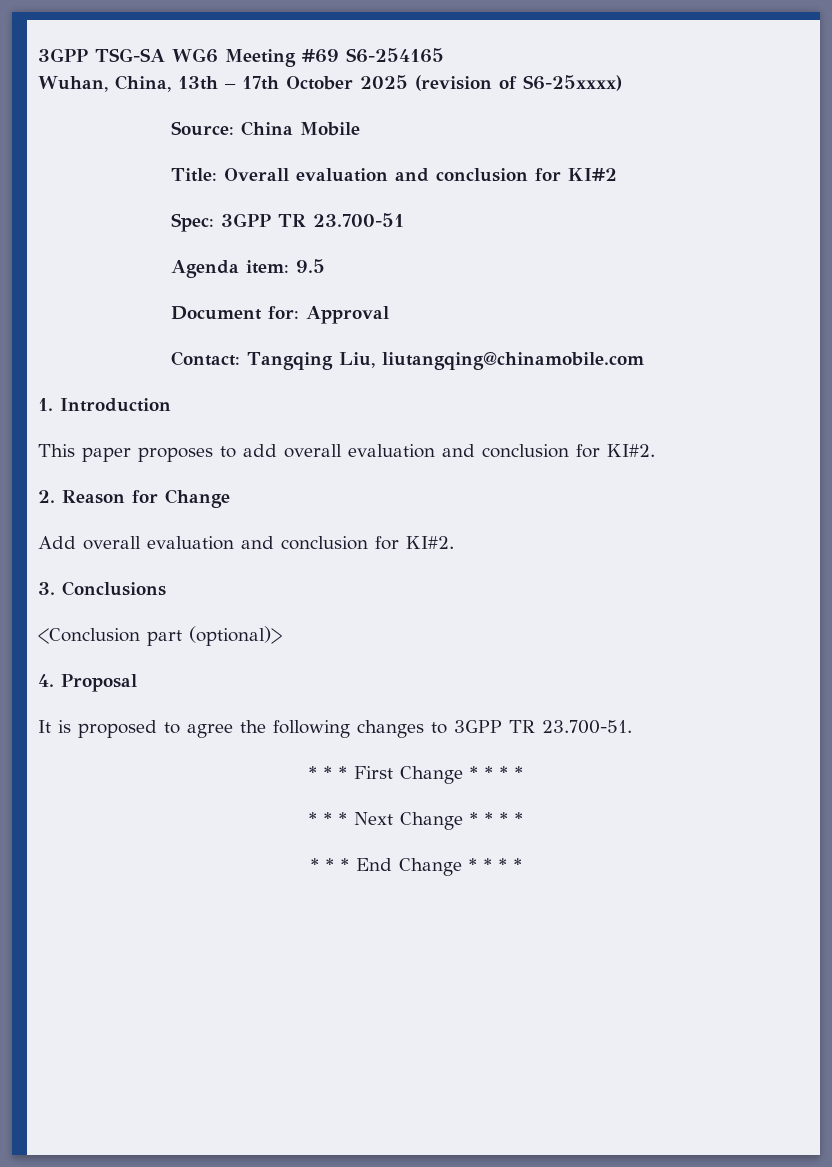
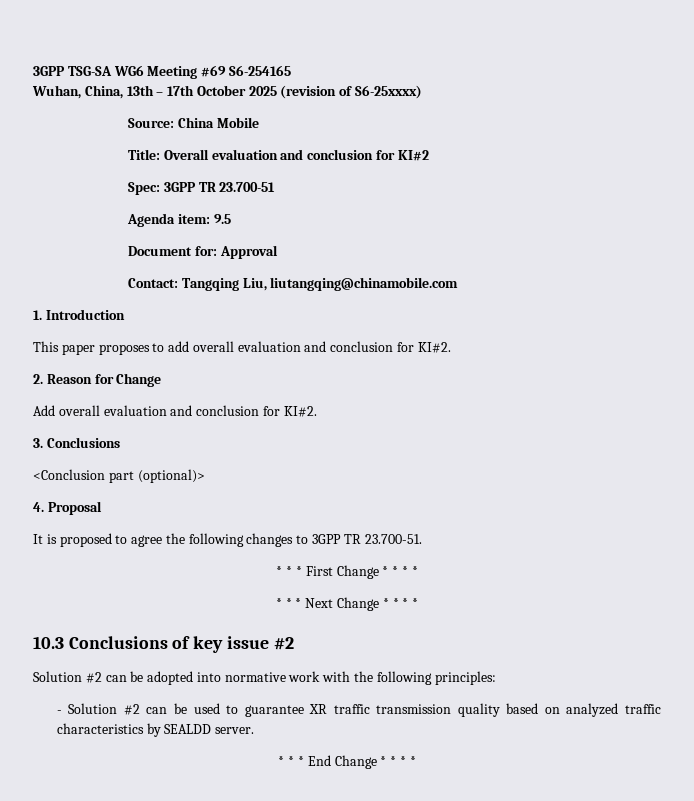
(523, 818) none -> [33,636,294,653] [33,671,496,685] [56,703,661,717] [56,723,255,737] // 10.3 Conclusions of key issue #2 // Solution #2 can be adopted into normative work with the following principles: // - Solution #2 can be used to guarantee XR traffic transmission quality based on analyzed traffic characteristics by SEALDD server.

